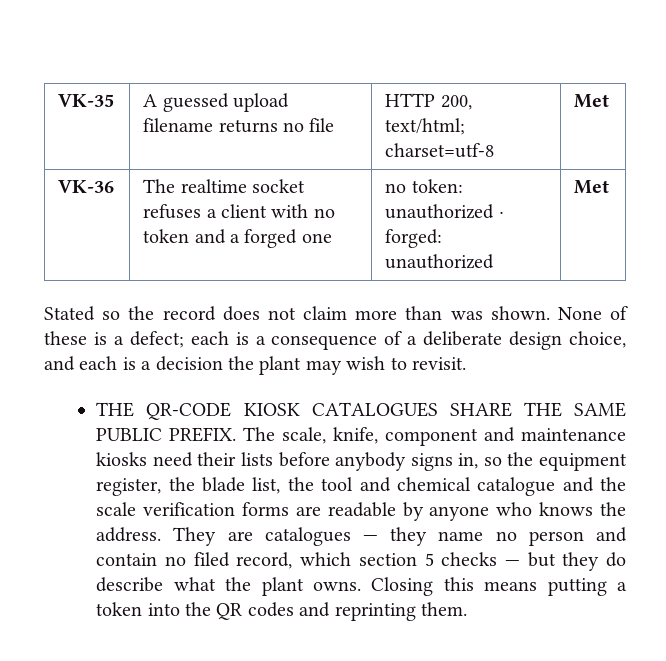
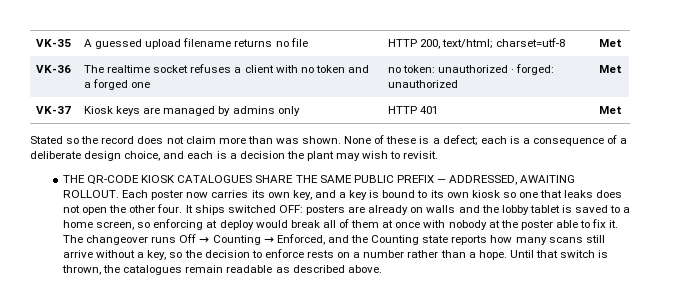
(610, 187) none -> [36,106,72,114] [84,106,300,116] [388,106,439,114] [599,106,623,114] // VK-37 | Kiosk keys are managed by admins only | HTTP 401 | Met
[169,427,627,446] [96,452,627,471] [96,477,626,496] [96,502,626,521] [96,527,628,546] [96,552,627,571] [96,577,627,596] [96,602,468,621] PREFIX. The scale, knife, component and maintenance kiosks need their lists before anybody signs in, so the equipment register, the blade list, the tool and chemical catalogue and the scale verification forms are readable by anyone who knows the address. They are catalogues — they name no person and contain no filed record, which section 5 checks — but they do describe what the plant owns. Closing this means putting a token into the QR codes and reprinting them. -> [396,175,576,185] [63,190,623,200] [63,204,631,215] [63,219,619,230] [63,234,605,245] [63,249,609,260] [62,265,382,275] PREFIX — ADDRESSED, AWAITING ROLLOUT. Each poster now carries its own key, and a key is bound to its own kiosk so one that leaks does not open the other four. It ships switched OFF: posters are already on walls and the lobby tablet is saved to a home screen, so enforcing at deploy would break all of them at once with nobody at the poster able to fix it. The changeover runs Off → Counting → Enforced, and the Counting state reports how many scans still arrive without a key, so the decision to enforce rests on a number rather than a hope. Until that switch is thrown, the catalogues remain readable as described above.

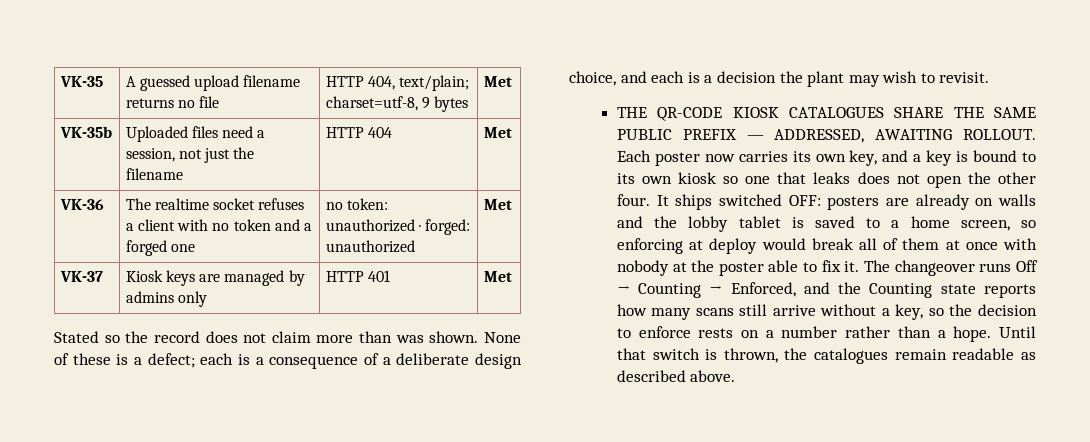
[420,38,566,49] 200, text/html; charset=utf-8 -> [368,75,470,91] [325,96,469,112] [483,76,512,87] [59,126,112,138] [125,126,266,142] [125,147,255,163] [125,168,183,180] [325,127,393,138] 404, text/plain; charset=utf-8, 9 bytes | Met // VK-35b | Uploaded files need a session, not just the filename | HTTP 404

